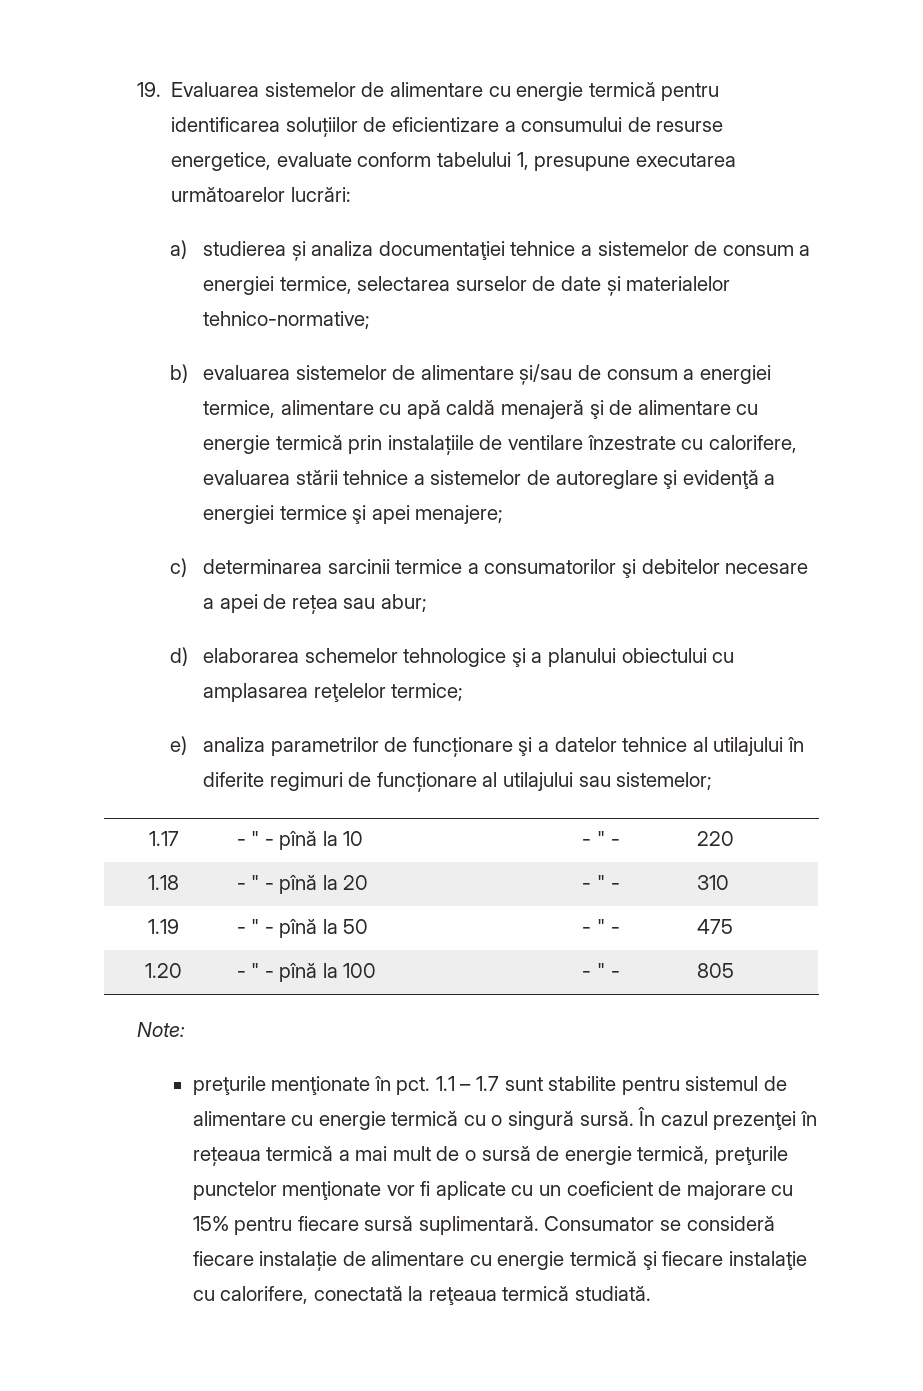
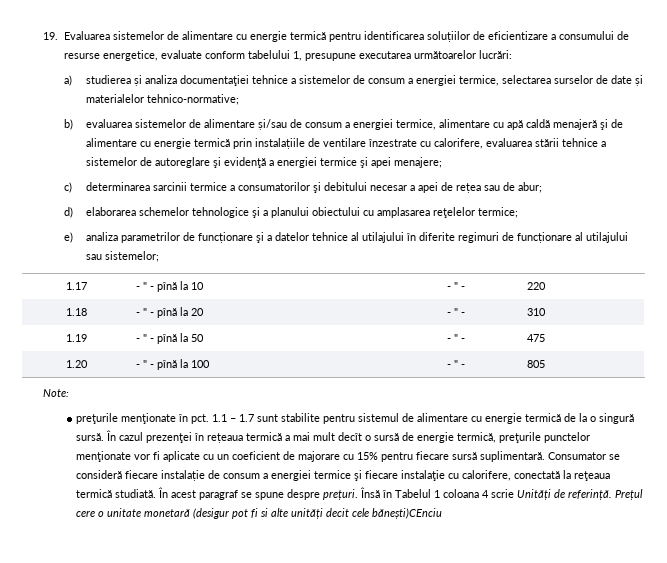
[641,559,809,574] debitelor necesare -> [323,182,407,191] debitului necesar
(376, 603) none -> [502,182,515,191] de
[463,1115,486,1126] cu -> [564,413,588,422] de la
[436,1146,460,1161] de -> [338,432,363,441] decît
[371,1251,637,1270] alimentare cu energie termică -> [223,470,352,481] consum a energiei termice
(651, 1293) none -> [158,487,644,500] [76,508,443,519] În acest paragraf se spune despre prețuri. Însă în Tabelul 1 coloana 4 scrie Unități de referință. Prețul cere o unitate monetară (desigur pot fi si alte unități decit cele bănești)CEnciu

